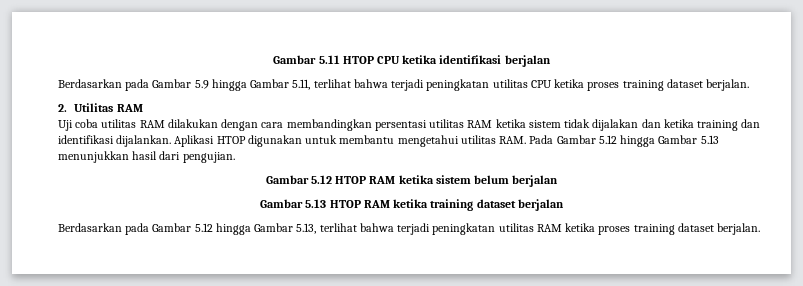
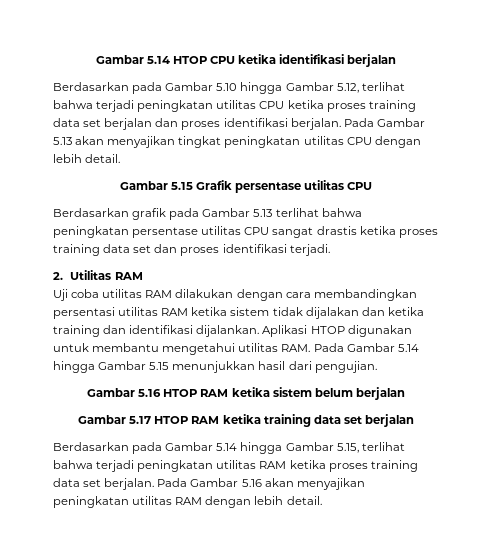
[273,55,340,64] Gambar 5.11 -> [95,55,170,64] Gambar 5.14
[194,79,311,91] 5.9 hingga Gambar 5.11, -> [216,82,359,94] 5.10 hingga Gambar 5.12,
[666,79,750,91] dataset berjalan. -> [53,118,425,130] [53,136,421,148] [53,154,121,163] [119,180,373,193] [53,208,362,220] [53,226,438,238] [53,244,330,256] data set berjalan dan proses identifikasi berjalan. Pada Gambar 5.13 akan menyajikan tingkat peningkatan utilitas CPU dengan lebih detail. // Gambar 5.15 Grafik persentase utilitas CPU // Berdasarkan grafik pada Gambar 5.13 terlihat bahwa peningkatan persentase utilitas CPU sangat drastis ketika proses training data set dan proses identifikasi terjadi.
[598,135,719,147] 5.12 hingga Gambar 5.13 -> [397,344,419,352] [53,361,170,373] 5.14 hingga Gambar 5.15
[310,175,332,184] 5.12 -> [138,389,162,397] 5.16
[305,199,327,208] 5.13 -> [129,416,152,424] 5.17
[476,199,564,211] [58,223,317,235] dataset berjalan // Berdasarkan pada Gambar 5.12 hingga Gambar 5.13, -> [313,414,414,427] [53,442,359,454] data set berjalan // Berdasarkan pada Gambar 5.14 hingga Gambar 5.15,
[677,223,761,235] dataset berjalan. -> [53,478,365,490] [53,496,322,508] data set berjalan. Pada Gambar 5.16 akan menyajikan peningkatan utilitas RAM dengan lebih detail.

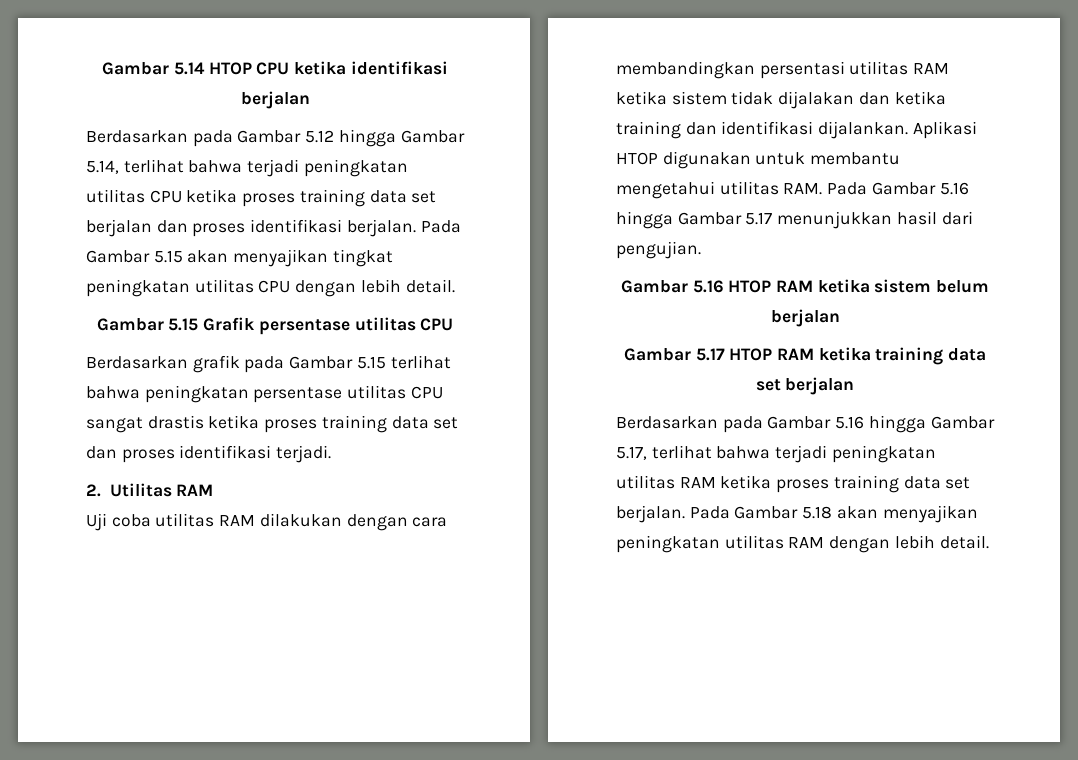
[216,82,359,94] 5.10 hingga Gambar 5.12, -> [305,129,465,147] [86,160,119,174] 5.12 hingga Gambar 5.14,
[53,137,72,145] 5.13 -> [153,250,183,263] 5.15
[253,209,273,217] 5.13 -> [356,356,386,369] 5.15
[397,344,419,352] [53,361,170,373] 5.14 hingga Gambar 5.15 -> [939,182,969,195] [616,211,773,229] 5.16 hingga Gambar 5.17
[216,442,359,454] 5.14 hingga Gambar 5.15, -> [835,415,995,433] [616,446,647,460] 5.16 hingga Gambar 5.17,
[241,479,262,487] 5.16 -> [802,506,833,519] 5.18

